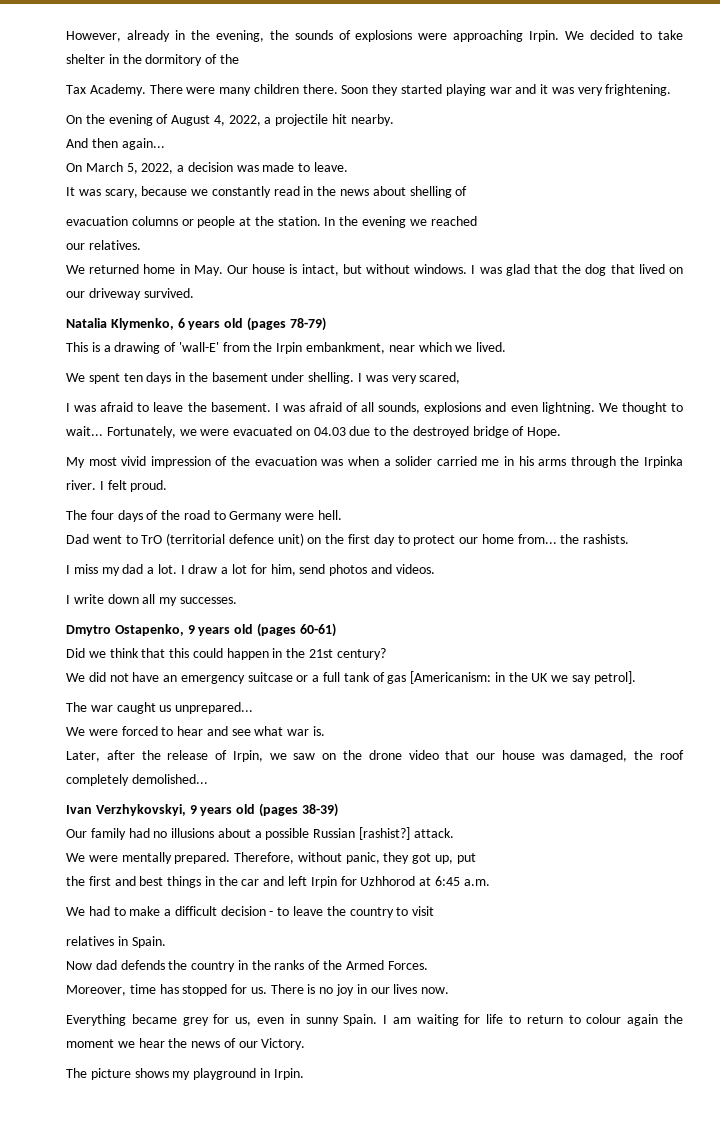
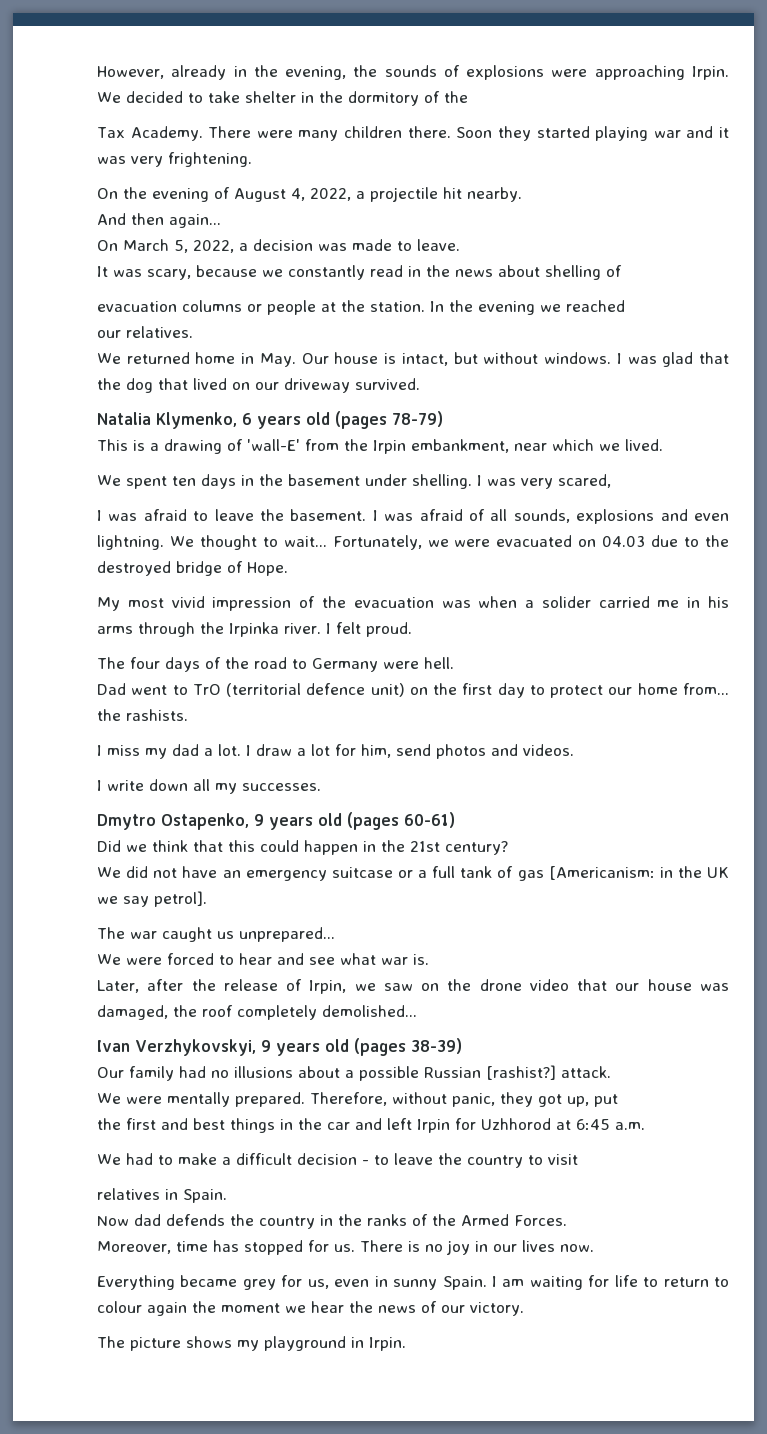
[261,1038,306,1050] Victory. -> [470,1302,524,1316] victory.

